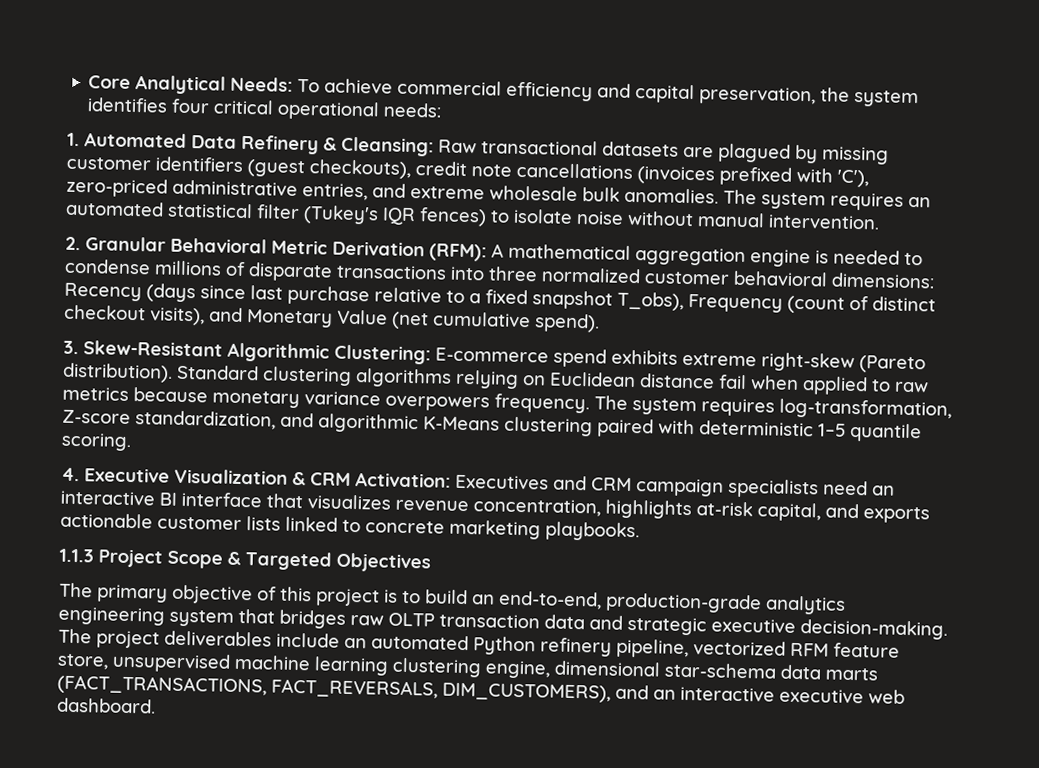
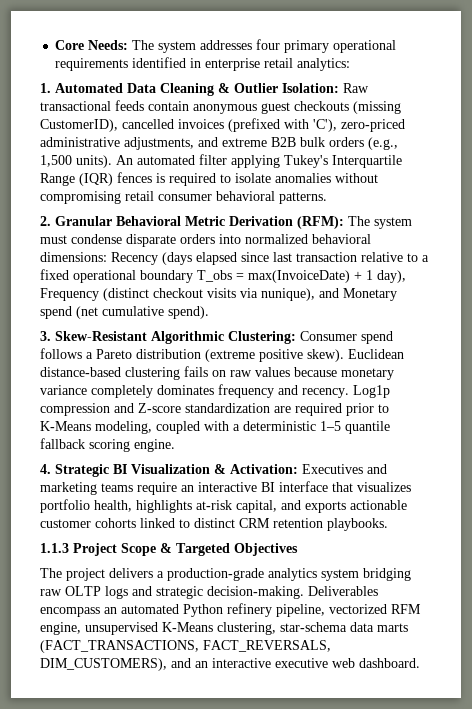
[135,75,920,108] [87,97,443,121] [67,132,889,165] [66,156,792,186] Analytical Needs: To achieve commercial efficiency and capital preservation, the system identifies four critical operational needs: // 1. Automated Data Refinery & Cleansing: Raw transactional datasets are plagued by missing customer identifiers (guest checkouts), credit note cancellations (invoices prefixed -> [88,39,397,53] [55,57,351,71] [40,83,369,96] [40,100,401,114] [40,118,280,132] Needs: The system addresses four primary operational requirements identified in enterprise retail analytics: // 1. Automated Data Cleaning & Outlier Isolation: Raw transactional feeds contain anonymous guest checkouts (missing CustomerID), cancelled invoices (prefixed
[302,183,368,201] entries, -> [124,137,194,150] adjustments,
[489,185,931,211] [65,200,880,230] wholesale bulk anomalies. The system requires an automated statistical filter (Tukey's IQR fences) to isolate noise without manual intervention. -> [271,137,398,150] [40,154,402,168] [40,172,378,186] [40,191,327,204] B2B bulk orders (e.g., 1,500 units). An automated filter applying Tukey's Interquartile Range (IQR) fences is required to isolate anomalies without compromising retail consumer behavioral patterns.
[491,243,923,268] [64,258,730,285] A mathematical aggregation engine is needed to condense millions of disparate transactions into three normalized customer -> [348,216,412,229] [40,234,308,247] The system must condense disparate orders into normalized
(196, 293) none -> [196,252,237,265] elapsed
[287,285,370,306] purchase -> [296,252,357,262] transaction
[532,290,936,314] [64,304,205,326] snapshot T_obs), Frequency (count of distinct checkout visits), -> [73,270,406,283] [40,288,315,301] operational boundary T_obs = max(InvoiceDate) + 1 day), Frequency (distinct checkout visits via nunique),
[337,309,388,325] Value -> [40,306,72,319] spend
[435,347,926,374] [62,362,929,396] [62,386,952,420] [62,409,922,443] [61,432,132,452] E-commerce spend exhibits extreme right-skew (Pareto distribution). Standard clustering algorithms relying on Euclidean distance fail when applied to raw metrics because monetary variance overpowers frequency. The system requires log-transformation, Z-score standardization, and algorithmic K-Means clustering paired with deterministic 1–5 quantile scoring. -> [300,331,393,344] [40,348,404,362] [40,366,394,380] [40,384,390,398] [40,403,389,416] [40,421,390,434] [40,438,175,452] Consumer spend follows a Pareto distribution (extreme positive skew). Euclidean distance-based clustering fails on raw values because monetary variance completely dominates frequency and recency. Log1p compression and Z-score standardization are required prior to K-Means modeling, coupled with a deterministic 1–5 quantile fallback scoring engine.
[84,467,170,483] Executive -> [55,464,127,477] Strategic BI
[310,472,351,486] CRM -> (226, 469) none
[591,477,868,499] CRM campaign specialists need -> [40,482,177,495] marketing teams require
[395,498,601,517] revenue concentration, -> [40,499,132,513] portfolio health,
[246,516,281,531] lists -> [95,518,136,528] cohorts
[365,519,541,540] concrete marketing -> [194,518,323,528] distinct CRM retention
[97,584,846,615] [58,606,948,640] [58,628,340,649] primary objective of this project is to build an end-to-end, production-grade analytics engineering system that bridges raw OLTP transaction data and strategic executive decision-making. The project deliverables include -> [66,568,411,581] [40,586,378,599] [40,607,100,617] project delivers a production-grade analytics system bridging raw OLTP logs and strategic decision-making. Deliverables encompass
[833,642,900,658] [57,652,661,679] feature store, unsupervised machine learning clustering engine, dimensional -> [40,622,276,635] engine, unsupervised K-Means clustering,

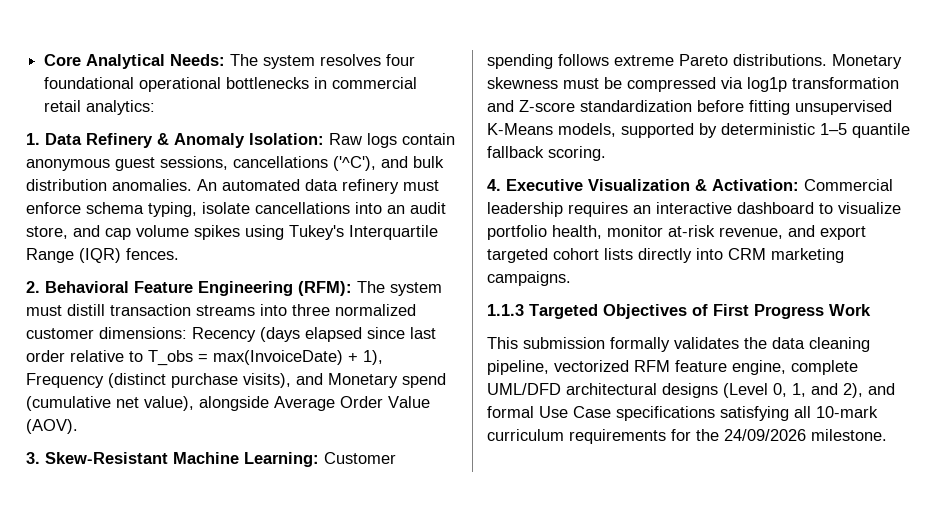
(85, 45) none -> [86,54,166,69] Analytical
[200,39,397,53] [55,57,351,71] [40,83,369,96] [40,100,401,114] [40,118,405,132] [40,137,398,150] [40,154,402,168] [40,172,378,186] [40,191,327,204] [40,216,412,229] [40,234,371,247] addresses four primary operational requirements identified in enterprise retail analytics: // 1. Automated Data Cleaning & Outlier Isolation: Raw transactional feeds contain anonymous guest checkouts (missing CustomerID), cancelled invoices (prefixed with 'C'), zero-priced administrative adjustments, and extreme B2B bulk orders (e.g., 1,500 units). An automated filter applying Tukey's Interquartile Range (IQR) fences is required to isolate anomalies without compromising retail consumer behavioral patterns. // 2. Granular Behavioral Metric Derivation (RFM): The system must condense disparate orders into normalized behavioral -> [320,54,416,66] [44,77,418,92] [44,100,156,115] [26,133,455,148] [26,156,444,171] [26,179,439,194] [26,202,446,217] [26,225,438,240] [26,248,179,263] [26,281,442,296] [26,304,416,316] [26,328,94,339] resolves four foundational operational bottlenecks in commercial retail analytics: // 1. Data Refinery & Anomaly Isolation: Raw logs contain anonymous guest sessions, cancellations ('^C'), and bulk distribution anomalies. An automated data refinery must enforce schema typing, isolate cancellations into an audit store, and cap volume spikes using Tukey's Interquartile Range (IQR) fences. // 2. Behavioral Feature Engineering (RFM): The system must distill transaction streams into three normalized customer
[296,252,357,262] transaction -> [26,350,65,362] order
[422,255,429,262] [40,269,406,283] [40,288,397,301] [40,306,209,319] [40,331,393,344] [40,348,404,362] [40,366,394,380] [40,384,390,398] [40,403,389,416] [40,421,240,434] a fixed operational boundary T_obs = max(InvoiceDate) + 1 day), Frequency (distinct checkout visits via nunique), and Monetary spend (net cumulative spend). // 3. Skew-Resistant Algorithmic Clustering: Consumer spend follows a Pareto distribution (extreme positive skew). Euclidean distance-based clustering fails on raw values because monetary variance completely dominates frequency and recency. Log1p compression and Z-score standardization are required prior to K-Means modeling, coupled with a -> [148,350,383,366] [26,373,446,388] [26,396,430,411] [26,419,78,434] [26,452,396,467] [487,54,902,69] [487,77,899,92] [487,100,892,115] [487,123,717,138] T_obs = max(InvoiceDate) + 1), Frequency (distinct purchase visits), and Monetary spend (cumulative net value), alongside Average Order Value (AOV). // 3. Skew-Resistant Machine Learning: Customer spending follows extreme Pareto distributions. Monetary skewness must be compressed via log1p transformation and Z-score standardization before fitting unsupervised K-Means models, supported by
[89,439,175,452] scoring engine. -> [548,146,606,161] scoring.
[55,464,127,477] Strategic BI -> [506,179,583,191] Executive
[302,464,387,474] [40,481,411,495] [40,499,407,513] [40,518,388,531] [40,543,298,556] [40,568,411,581] [40,586,378,599] [40,603,421,617] [40,622,408,635] [40,640,331,653] [40,658,420,671] Executives and marketing teams require an interactive BI interface that visualizes portfolio health, highlights at-risk capital, and exports actionable customer cohorts linked to distinct CRM retention playbooks. // 1.1.3 Project Scope & Targeted Objectives // The project delivers a production-grade analytics system bridging raw OLTP logs and strategic decision-making. Deliverables encompass an automated Python refinery pipeline, vectorized RFM engine, unsupervised K-Means clustering, star-schema data marts (FACT_TRANSACTIONS, FACT_REVERSALS, DIM_CUSTOMERS), and an interactive executive web dashboard. -> [804,179,893,191] [487,202,901,217] [487,225,866,240] [487,248,844,263] [487,271,571,286] [487,304,871,319] [487,337,870,352] [487,360,858,375] [487,383,895,398] [487,406,878,421] [487,429,887,444] Commercial leadership requires an interactive dashboard to visualize portfolio health, monitor at-risk revenue, and export targeted cohort lists directly into CRM marketing campaigns. // 1.1.3 Targeted Objectives of First Progress Work // This submission formally validates the data cleaning pipeline, vectorized RFM feature engine, complete UML/DFD architectural designs (Level 0, 1, and 2), and formal Use Case specifications satisfying all 10-mark curriculum requirements for the 24/09/2026 milestone.

